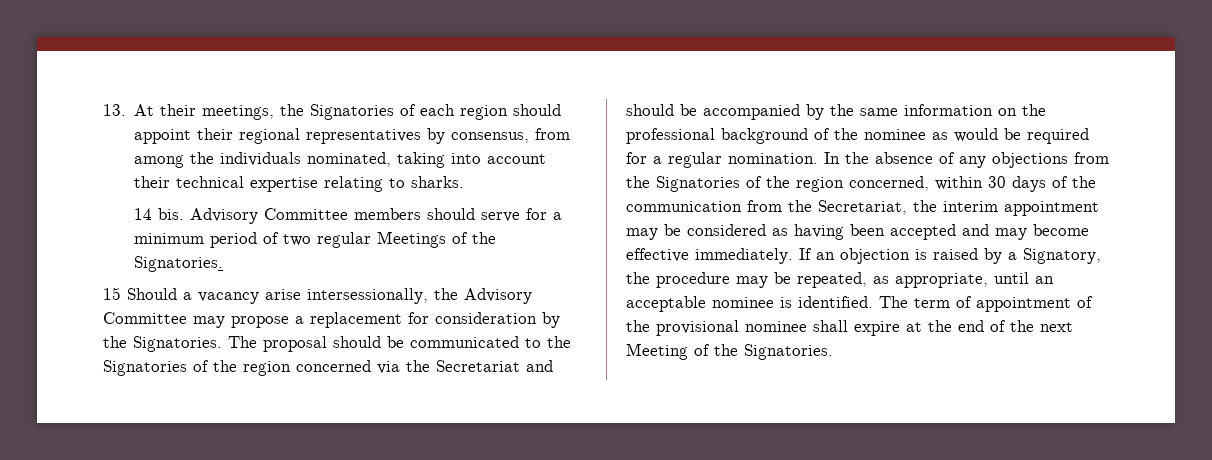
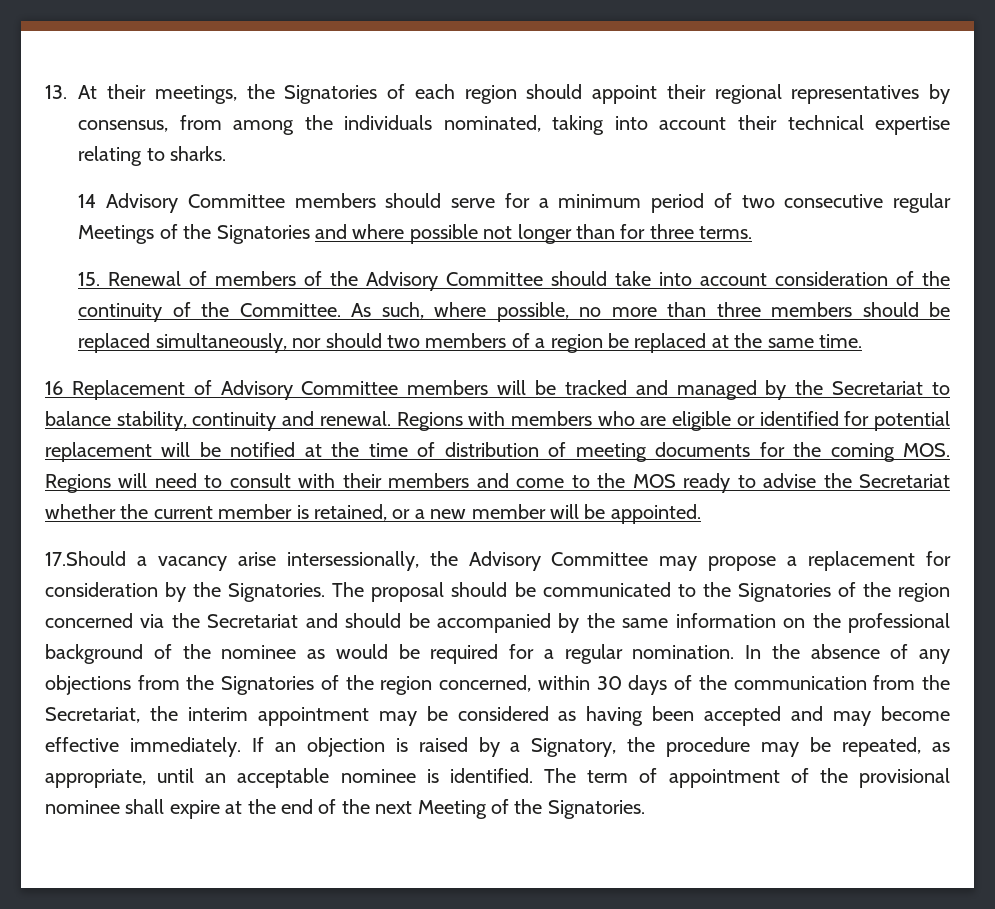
[158,208,185,220] bis. -> (97, 201) none
(312, 240) none -> [784,194,884,208] consecutive
[134,256,224,272] [103,287,177,300] Signatories. // 15 Should -> [216,224,753,244] [78,271,950,291] [78,302,950,322] [78,333,863,353] [45,380,951,400] [45,411,950,431] [45,442,950,462] [45,473,951,493] [45,504,701,524] [45,551,126,566] Signatories and where possible not longer than for three terms. // 15. Renewal of members of the Advisory Committee should take into account consideration of the continuity of the Committee. As such, where possible, no more than three members should be replaced simultaneously, nor should two members of a region be replaced at the same time. // 16 Replacement of Advisory Committee members will be tracked and managed by the Secretariat to balance stability, continuity and renewal. Regions with members who are eligible or identified for potential replacement will be notified at the time of distribution of meeting documents for the coming MOS. Regions will need to consult with their members and come to the MOS ready to advise the Secretariat whether the current member is retained, or a new member will be appointed. // 17.Should

